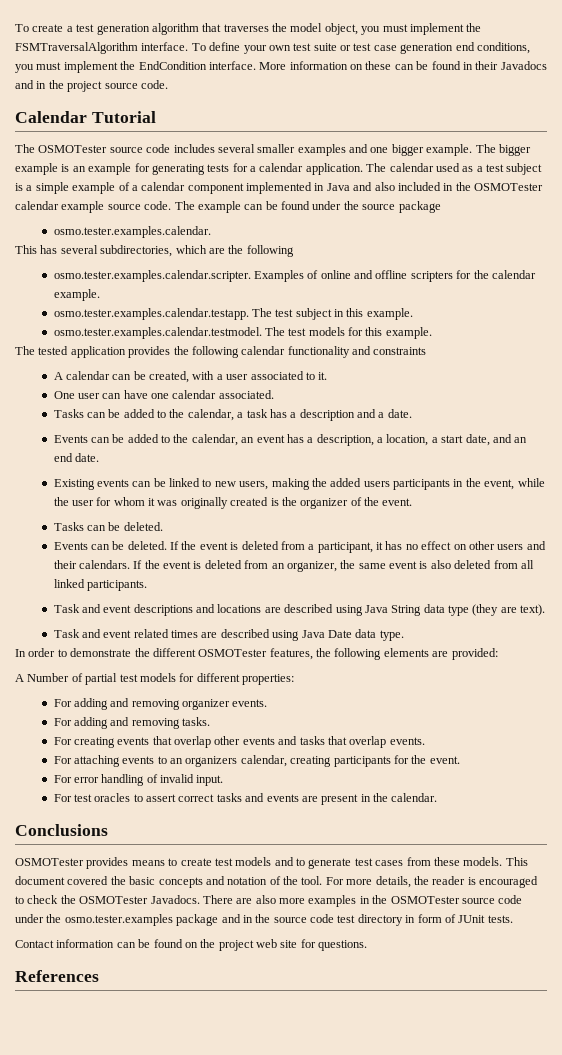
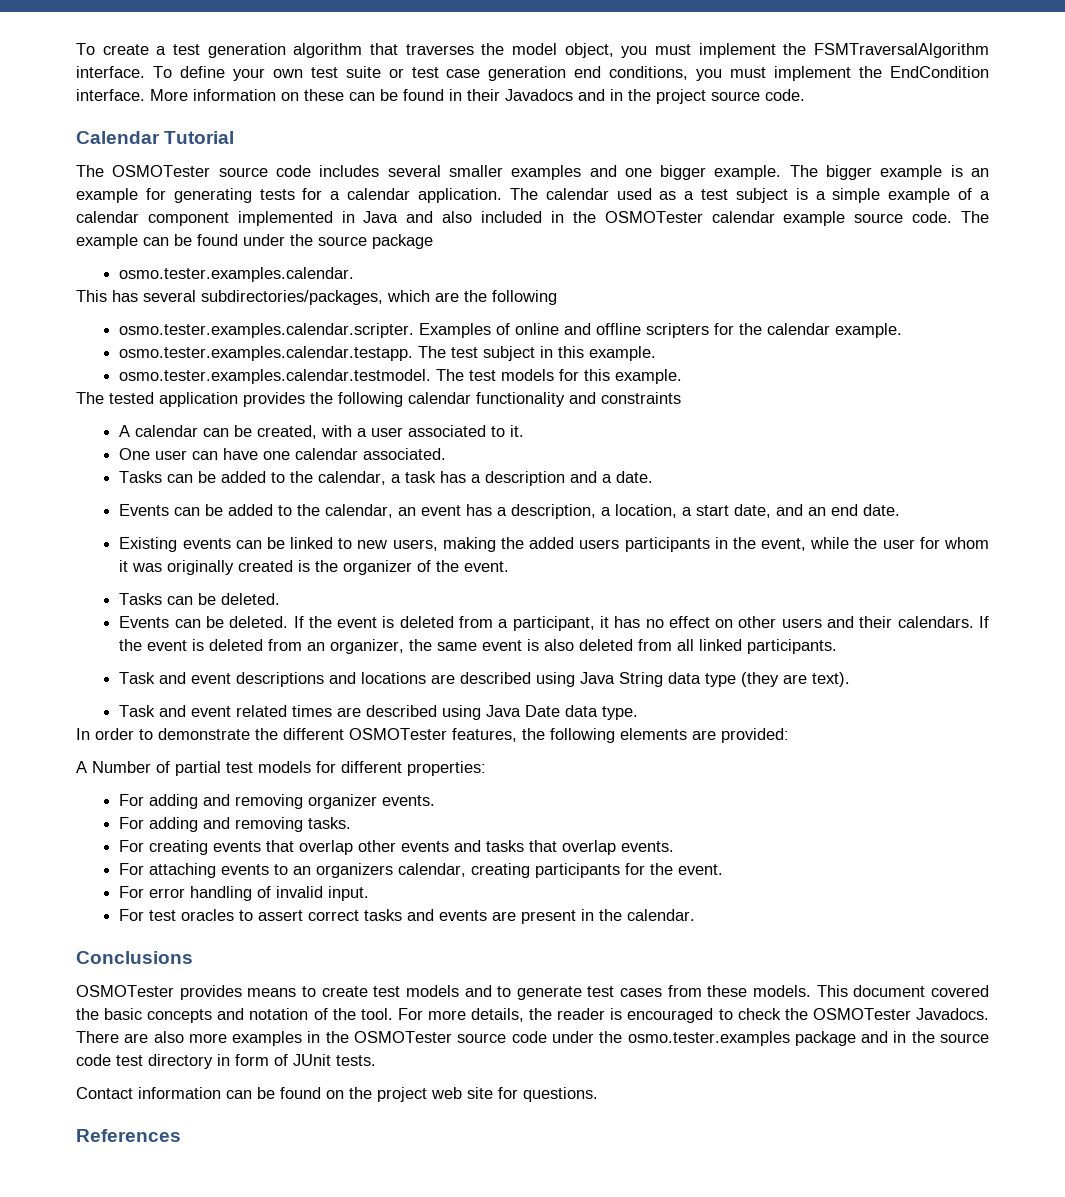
[100,245,173,257] subdirectories, -> [201,290,383,305] subdirectories/packages,

